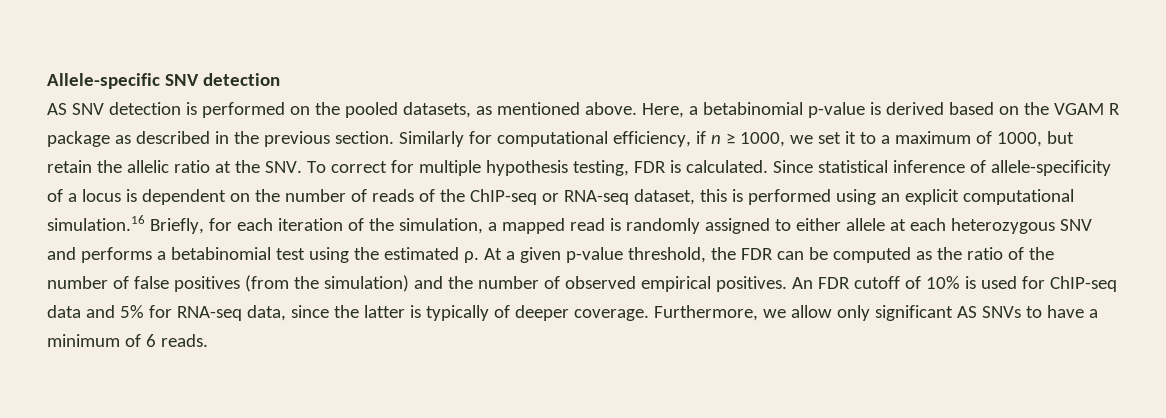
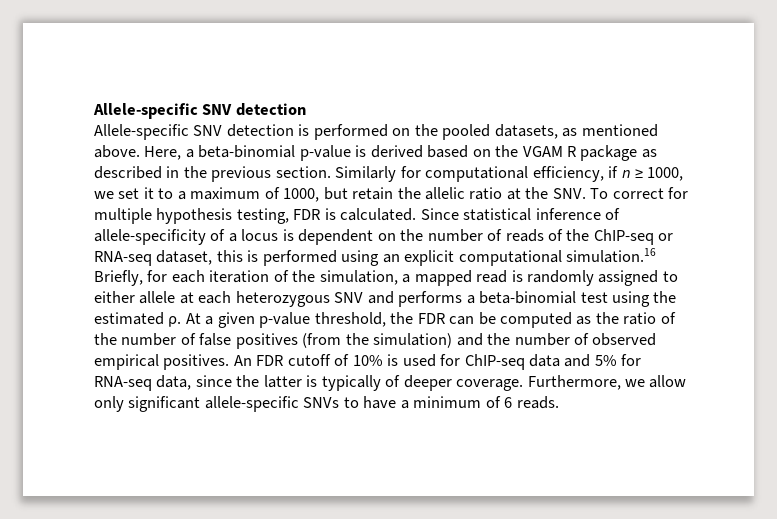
[47,103,67,115] AS -> [94,124,189,140] Allele-specific
[702,102,803,115] betabinomial -> [198,145,296,158] beta-binomial
[170,247,271,260] betabinomial -> [479,291,577,304] beta-binomial
[956,306,977,318] AS -> [204,396,299,412] allele-specific

